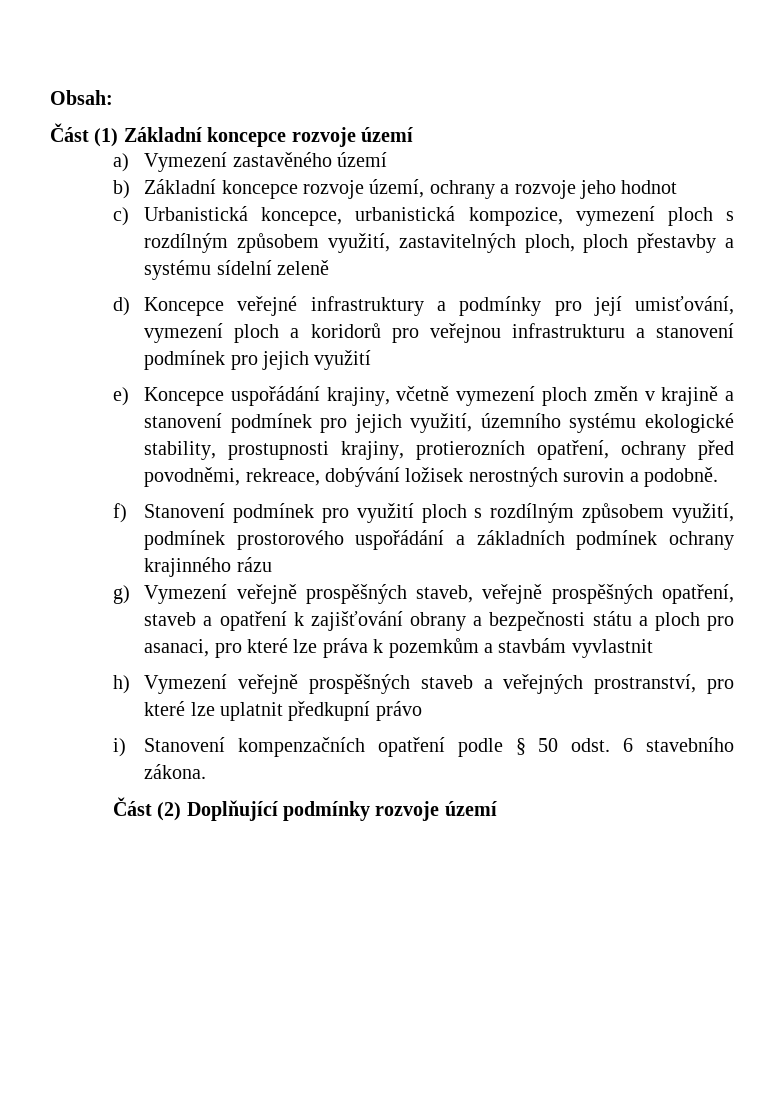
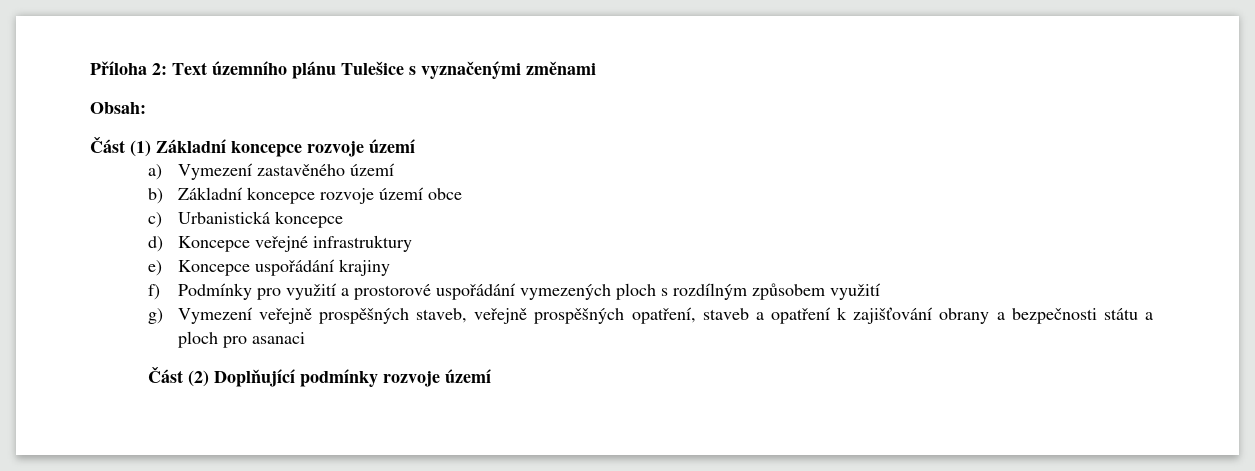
(50, 97) none -> [90,61,596,79] Příloha 2: Text územního plánu Tulešice s vyznačenými změnami //
[369,179,678,199] [112,206,734,226] [144,233,734,253] [144,260,330,280] [112,296,734,316] [144,323,734,343] [144,350,372,370] [112,386,735,406] [144,413,734,433] [144,440,734,460] [144,467,719,487] [112,503,734,523] [144,530,734,550] [144,557,272,577] území, ochrany a rozvoje jeho hodnot // c) Urbanistická koncepce, urbanistická kompozice, vymezení ploch s rozdílným způsobem využití, zastavitelných ploch, ploch přestavby a systému sídelní zeleně // d) Koncepce veřejné infrastruktury a podmínky pro její umisťování, vymezení ploch a koridorů pro veřejnou infrastrukturu a stanovení podmínek pro jejich využití // e) Koncepce uspořádání krajiny, včetně vymezení ploch změn v krajině a stanovení podmínek pro jejich využití, územního systému ekologické stability, prostupnosti krajiny, protierozních opatření, ochrany před povodněmi, rekreace, dobývání ložisek nerostných surovin a podobně. // f) Stanovení podmínek pro využití ploch s rozdílným způsobem využití, podmínek prostorového uspořádání a základních podmínek ochrany krajinného rázu -> [378,187,462,200] [148,211,343,228] [148,235,412,252] [148,259,390,276] [148,283,880,300] území obce // c) Urbanistická koncepce // d) Koncepce veřejné infrastruktury // e) Koncepce uspořádání krajiny // f) Podmínky pro využití a prostorové uspořádání vymezených ploch s rozdílným způsobem využití
[144,638,653,658] [112,674,734,694] [144,701,422,721] [112,737,734,757] [144,764,207,779] asanaci, pro které lze práva k pozemkům a stavbám vyvlastnit // h) Vymezení veřejně prospěšných staveb a veřejných prostranství, pro které lze uplatnit předkupní právo // i) Stanovení kompenzačních opatření podle § 50 odst. 6 stavebního zákona. -> [251,332,305,344] asanaci

